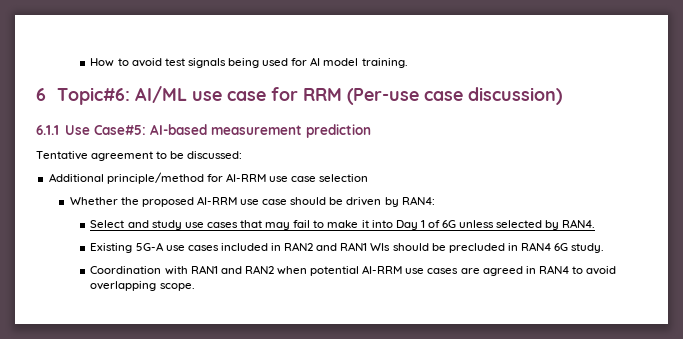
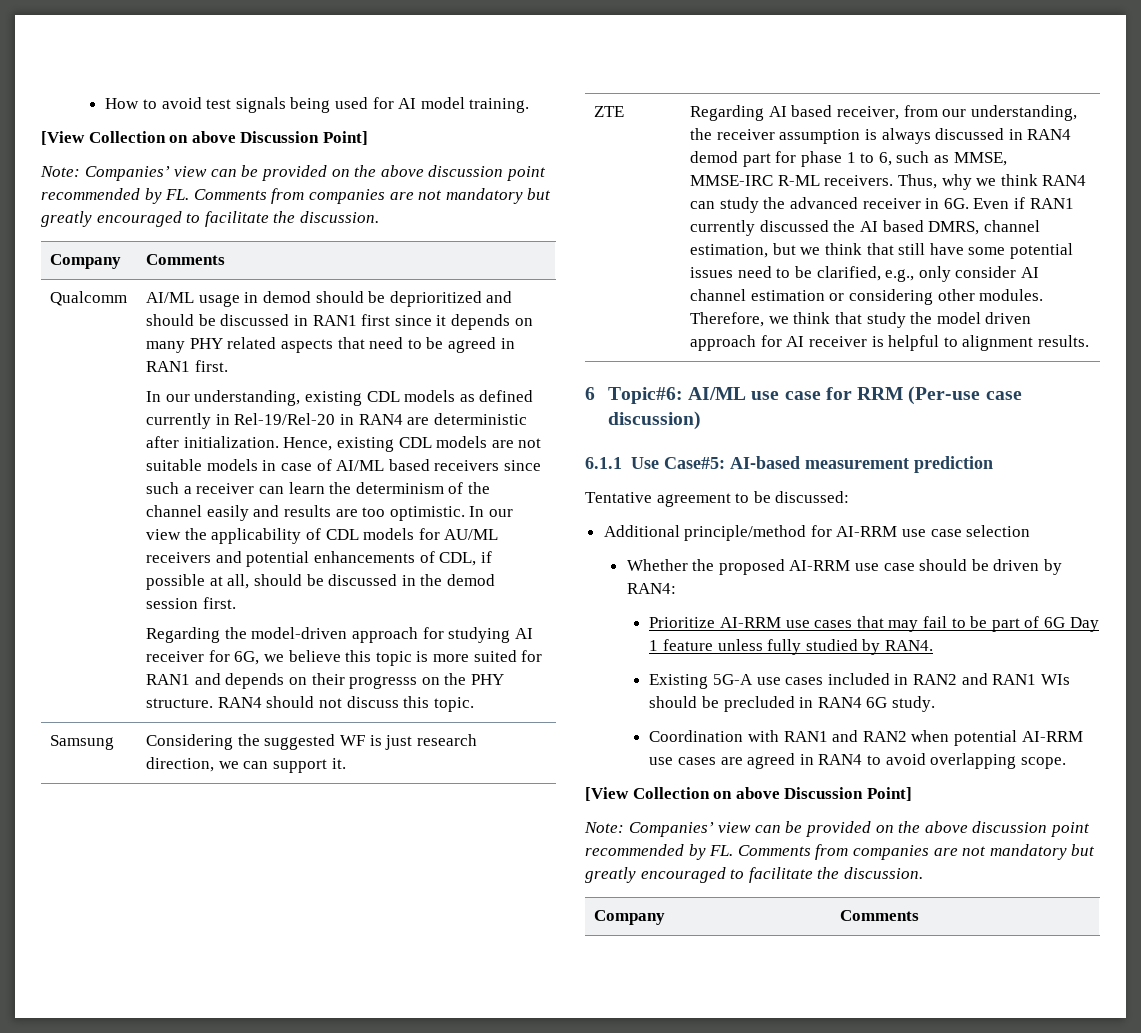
(408, 63) none -> [41,131,368,145] [40,165,546,181] [41,188,552,204] [41,211,379,227] [50,254,122,269] [146,254,226,265] [50,291,128,306] [146,291,513,307] [146,314,533,330] [146,337,515,353] [146,360,228,372] [146,390,534,406] [146,413,527,429] [146,436,542,452] [146,459,541,471] [146,482,490,494] [146,505,513,521] [146,528,499,544] [146,551,492,567] [146,574,495,590] [146,597,236,609] [146,627,533,643] [146,650,543,666] [146,673,504,689] [146,696,474,712] [50,735,115,750] [146,734,477,750] [146,757,346,773] [594,106,625,117] [690,105,1077,121] [690,128,1072,144] [690,151,1007,167] [690,174,1087,190] [690,197,1074,213] [690,220,1040,236] [690,243,1073,259] [690,266,1039,282] [690,289,1044,305] [690,312,1032,328] [690,335,1089,351] // [View Collection on above Discussion Point] // Note: Companies’ view can be provided on the above discussion point recommended by FL. Comments from companies are not mandatory but greatly encouraged to facilitate the discussion. // Company | Comments // Qualcomm | AI/ML usage in demod should be deprioritized and should be discussed in RAN1 first since it depends on many PHY related aspects that need to be agreed in RAN1 first. // In our understanding, existing CDL models as defined currently in Rel-19/Rel-20 in RAN4 are deterministic after initialization. Hence, existing CDL models are not suitable models in case of AI/ML based receivers since such a receiver can learn the determinism of the channel easily and results are too optimistic. In our view the applicability of CDL models for AU/ML receivers and potential enhancements of CDL, if possible at all, should be discussed in the demod session first. // Regarding the model-driven approach for studying AI receiver for 6G, we believe this topic is more suited for RAN1 and depends on their progresss on the PHY structure. RAN4 should not discuss this topic. // Samsung | Considering the suggested WF is just research direction, we can support it. // ZTE | Regarding AI based receiver, from our understanding, the receiver assumption is always discussed in RAN4 demod part for phase 1 to 6, such as MMSE, MMSE-IRC R-ML receivers. Thus, why we think RAN4 can study the advanced receiver in 6G. Even if RAN1 currently discussed the AI based DMRS, channel estimation, but we think that still have some potential issues need to be clarified, e.g., only consider AI channel estimation or considering other modules. Therefore, we think that study the model driven approach for AI receiver is helpful to alignment results.
[90,220,182,230] Select and study -> [649,617,782,628] Prioritize AI-RRM
[327,220,543,230] make it into Day 1 of 6G unless selected -> [970,616,1099,632] [649,639,858,655] be part of 6G Day 1 feature unless fully studied
(195, 287) none -> [585,787,912,801] [584,821,1090,837] [585,844,1096,860] [585,867,923,883] [594,910,666,925] [840,910,920,921] // [View Collection on above Discussion Point] // Note: Companies’ view can be provided on the above discussion point recommended by FL. Comments from companies are not mandatory but greatly encouraged to facilitate the discussion. // Company | Comments

